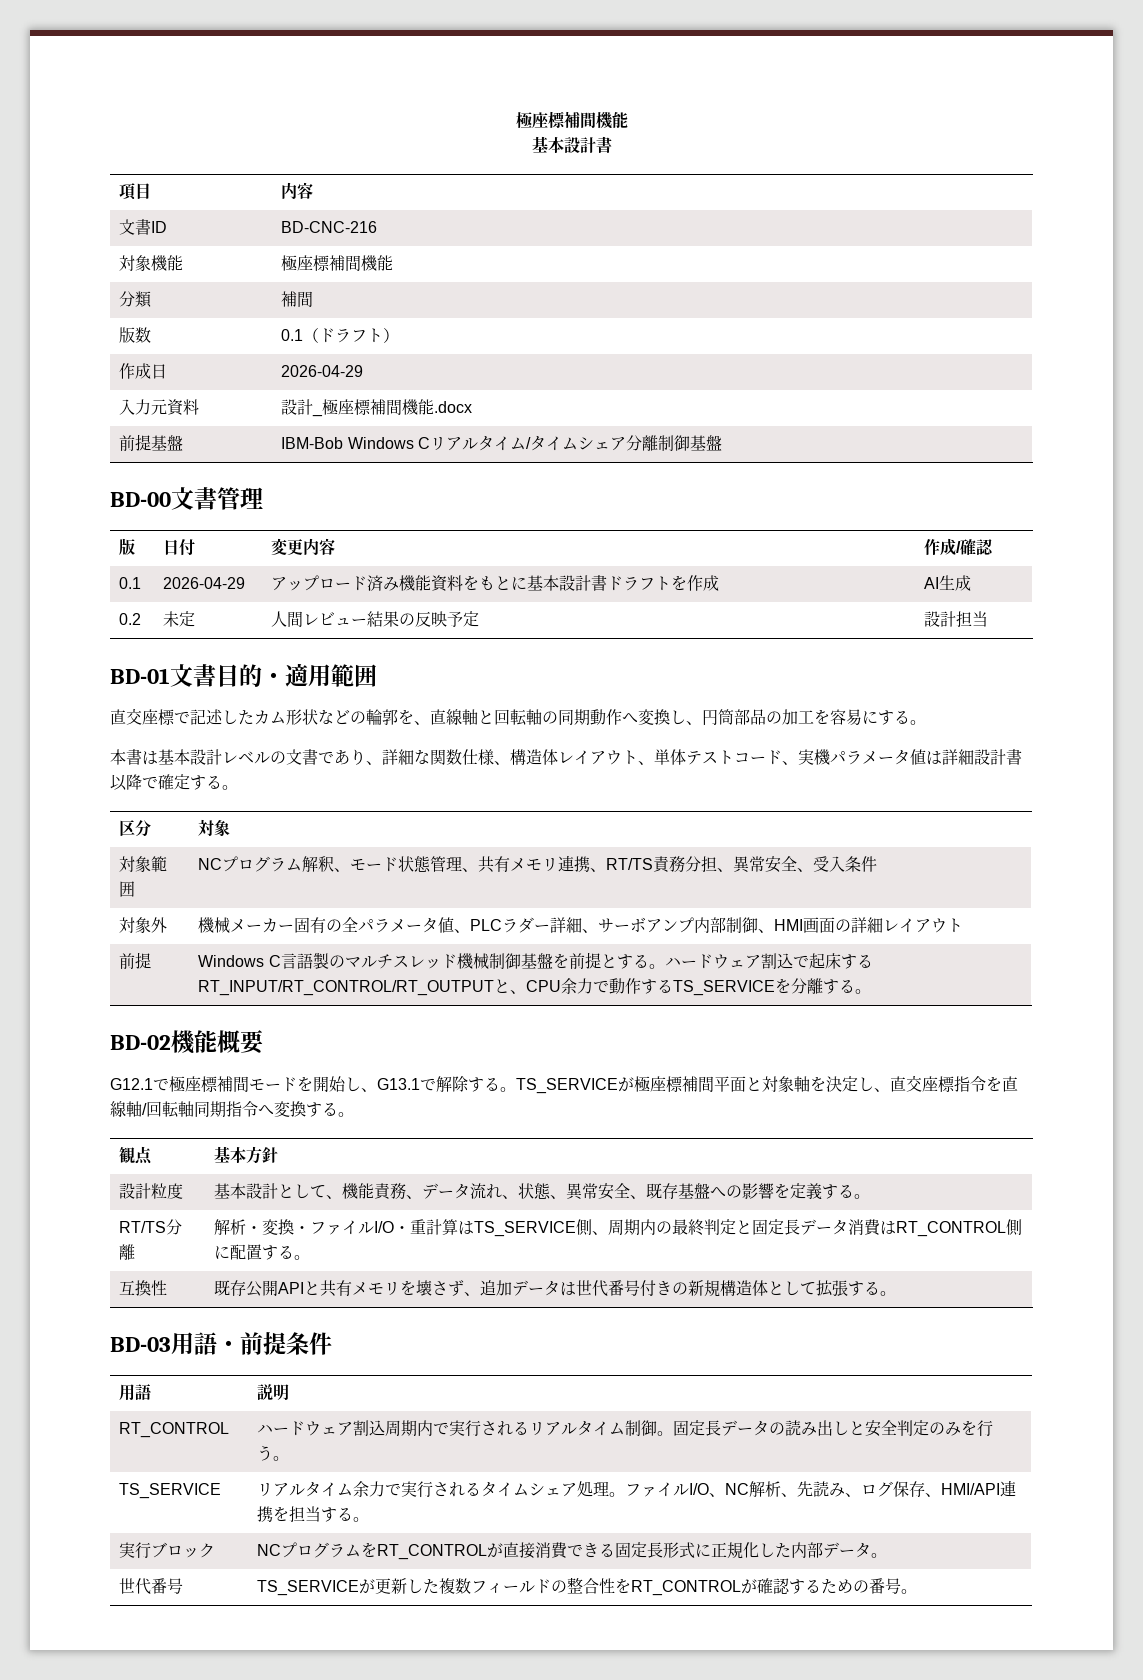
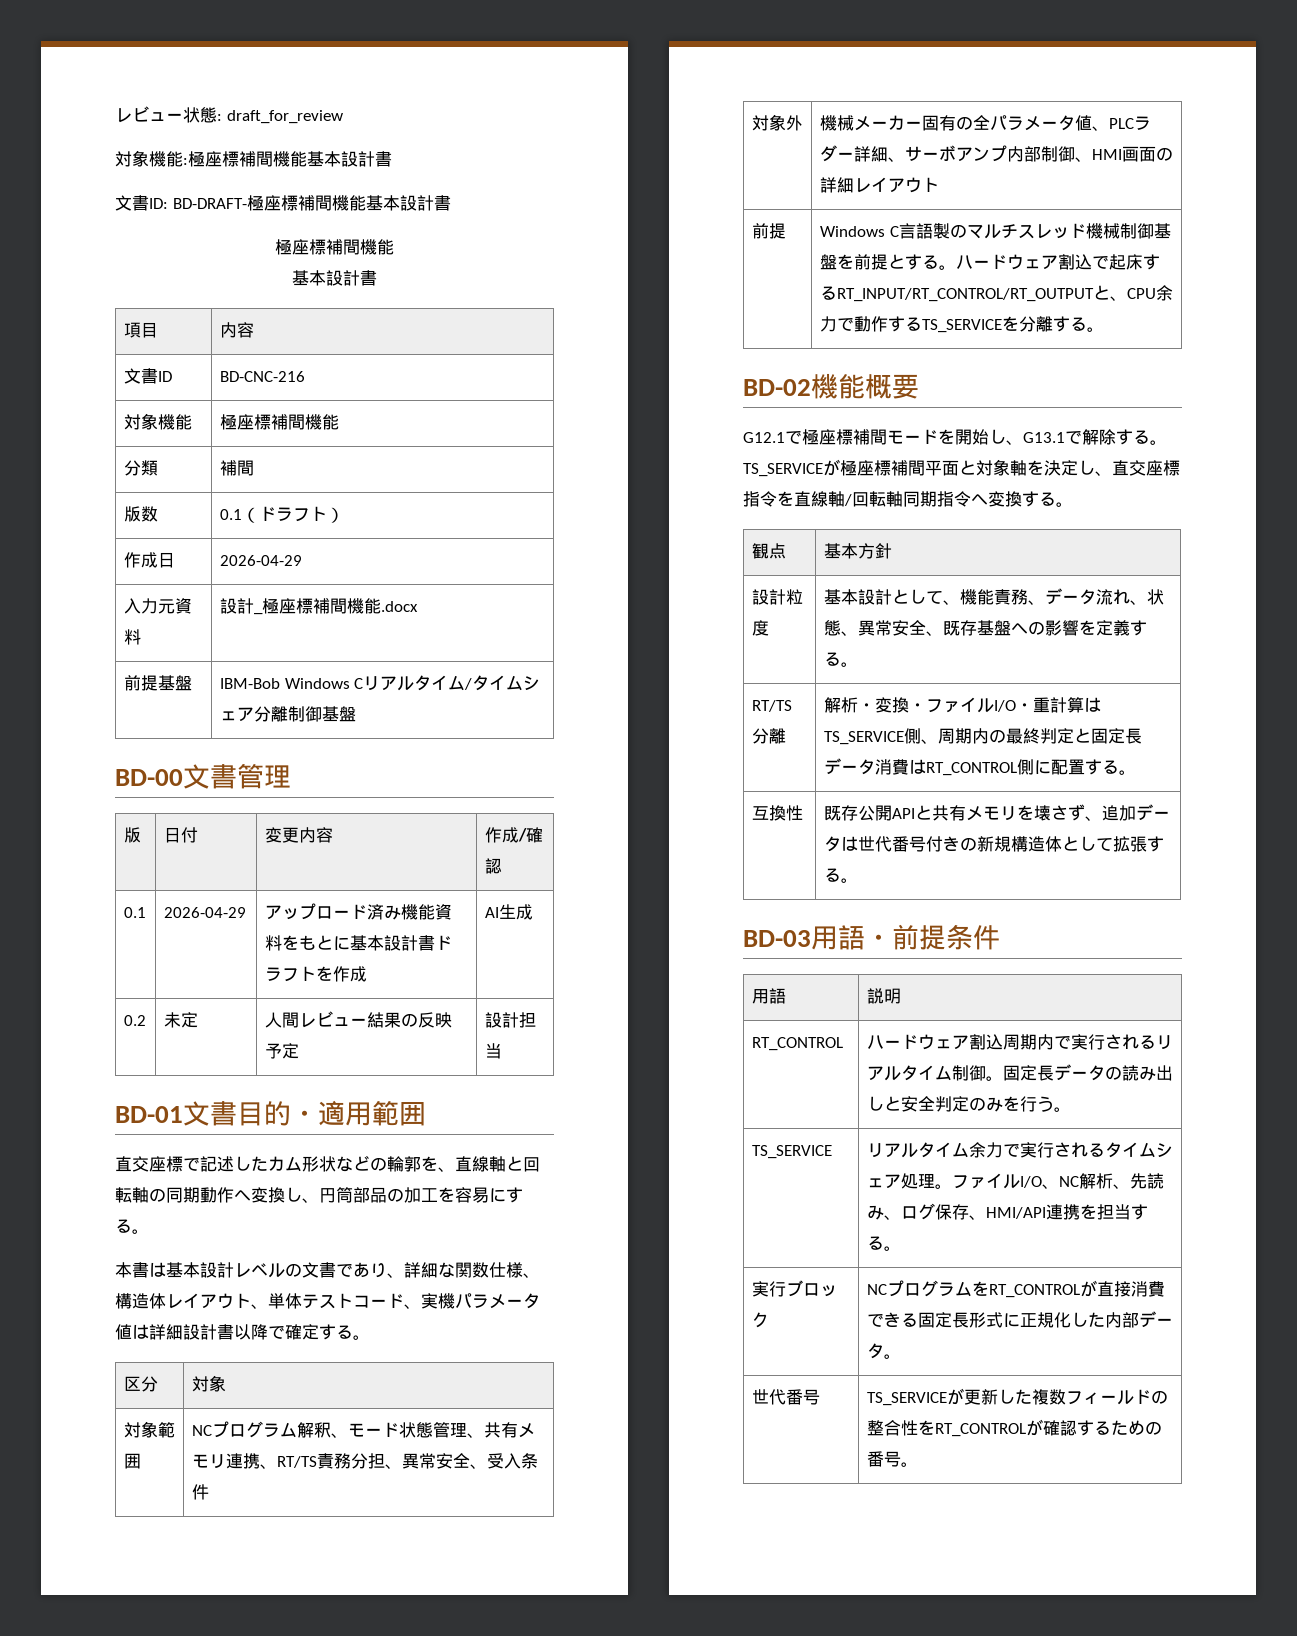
(515, 120) none -> [115,106,343,124] [115,150,392,167] [115,195,451,211] レビュー状態: draft_for_review // 対象機能:極座標補間機能基本設計書 // 文書ID: BD-DRAFT-極座標補間機能基本設計書 //

